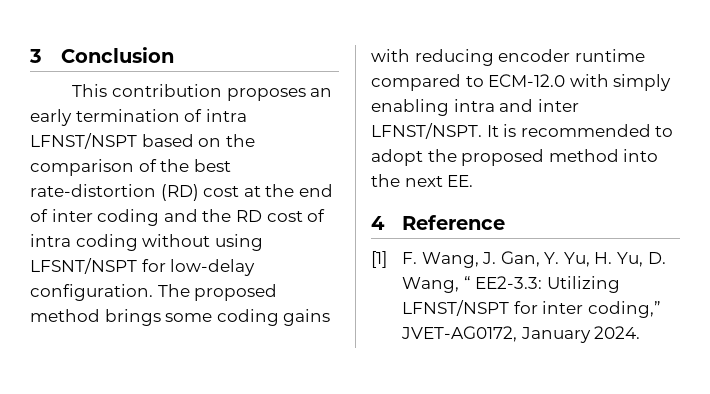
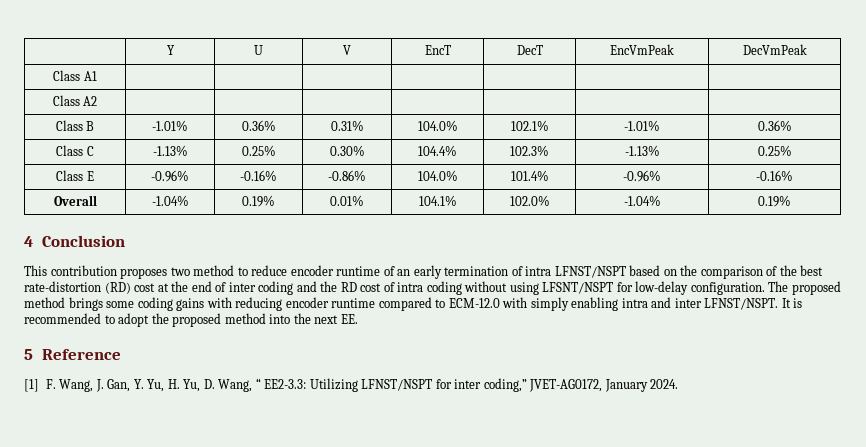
[29,47,174,63] [72,84,306,101] 3 Conclusion // This contribution proposes -> [166,45,175,55] [254,45,263,55] [343,45,351,55] [424,45,451,55] [516,45,543,55] [610,44,674,55] [742,44,807,55] [53,70,97,81] [52,95,98,106] [55,120,95,131] [152,120,188,131] [241,120,276,131] [330,120,364,131] [417,120,458,131] [510,120,549,131] [624,120,660,131] [757,120,792,131] [56,145,94,156] [152,145,188,156] [241,145,276,156] [329,145,365,156] [418,145,457,156] [510,145,549,156] [624,145,660,156] [757,145,792,156] [56,170,94,181] [151,170,189,182] [240,170,277,181] [328,170,366,181] [417,170,458,181] [510,170,549,181] [623,170,661,182] [756,170,793,181] [53,195,97,206] [151,195,189,206] [242,195,275,207] [330,195,364,206] [418,195,457,206] [509,195,550,206] [623,195,661,206] [758,195,791,207] [24,235,126,247] [24,265,395,279] | Y | U | V | EncT | DecT | EncVmPeak | DecVmPeak // Class A1 | | | | | | | // Class A2 | | | | | | | // Class B | -1.01% | 0.36% | 0.31% | 104.0% | 102.1% | -1.01% | 0.36% // Class C | -1.13% | 0.25% | 0.30% | 104.4% | 102.3% | -1.13% | 0.25% // Class E | -0.96% | -0.16% | -0.86% | 104.0% | 101.4% | -0.96% | -0.16% // Overall | -1.04% | 0.19% | 0.01% | 104.1% | 102.0% | -1.04% | 0.19% // 4 Conclusion // This contribution proposes two method to reduce encoder runtime of
[371,216,385,230] 4 -> [24,349,33,360] 5

